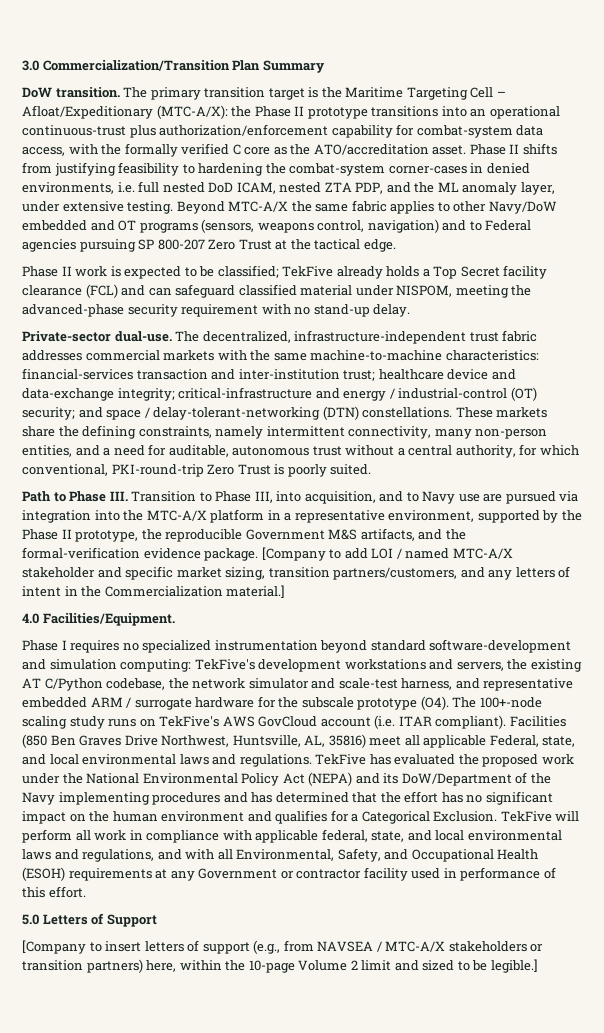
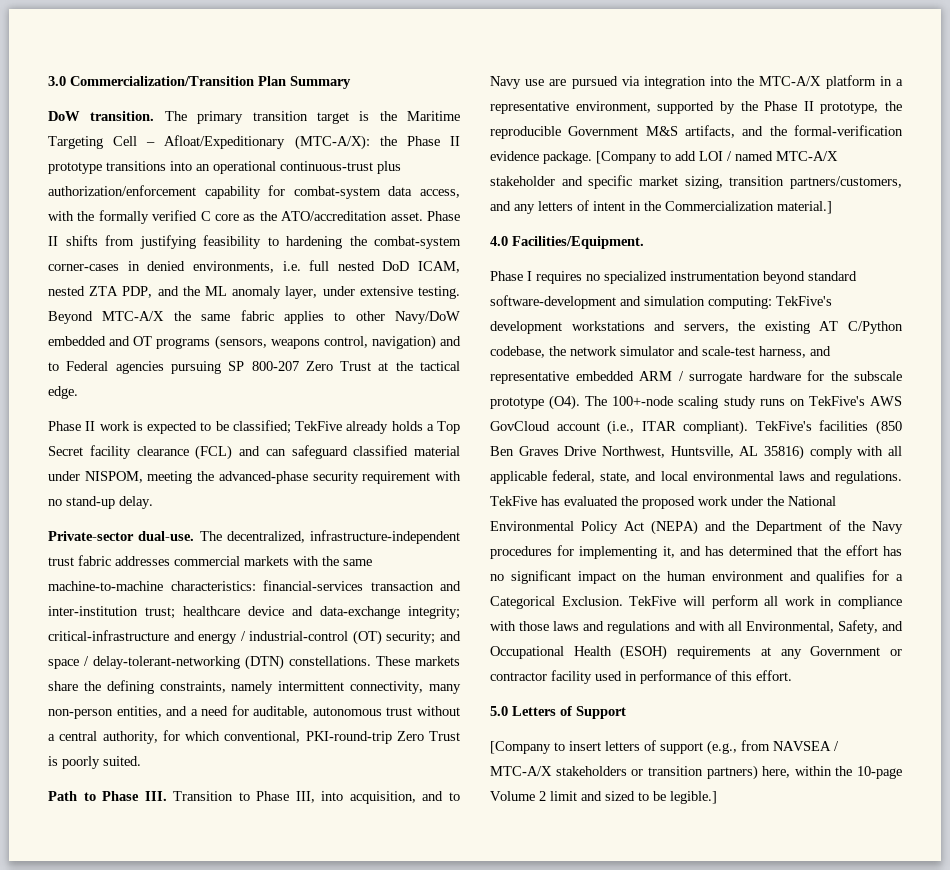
[374,715,396,729] (i.e. -> [607,420,635,435] (i.e.,
[509,716,566,727] Facilities -> [755,420,869,431] TekFive's facilities
[304,734,402,748] AL, 35816) meet -> [739,445,884,460] AL 35816) comply with
[489,735,539,747] Federal, -> [552,470,596,483] federal,
[383,773,512,786] its DoW/Department -> [732,521,822,534] the Department
[58,792,221,805] implementing procedures -> [490,545,675,559] procedures for implementing it,
[255,829,562,843] [22,849,155,862] applicable federal, state, and local environmental laws and regulations, -> [519,621,671,634] those laws and regulations

